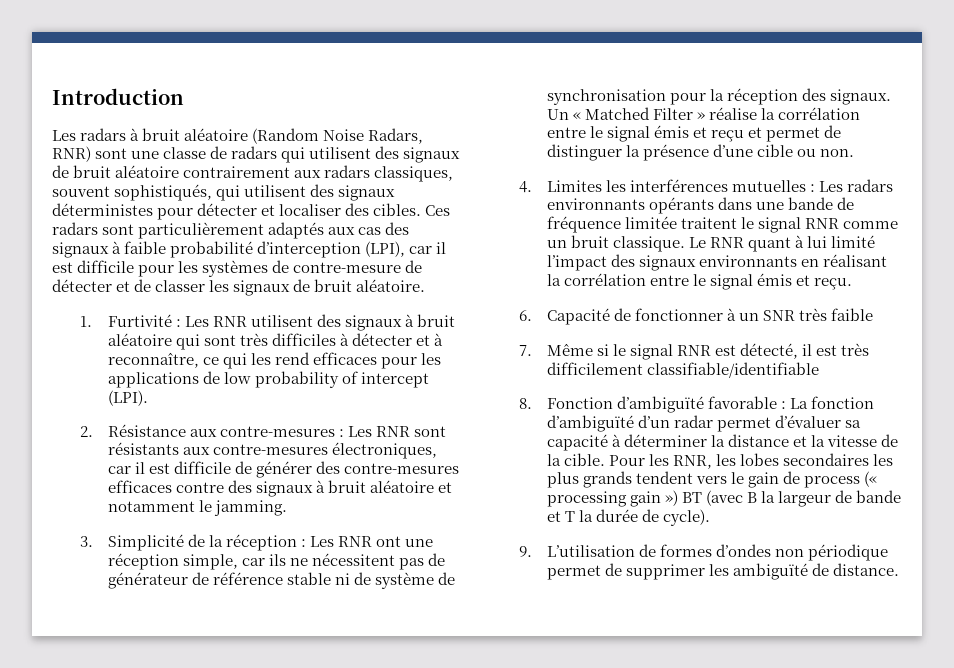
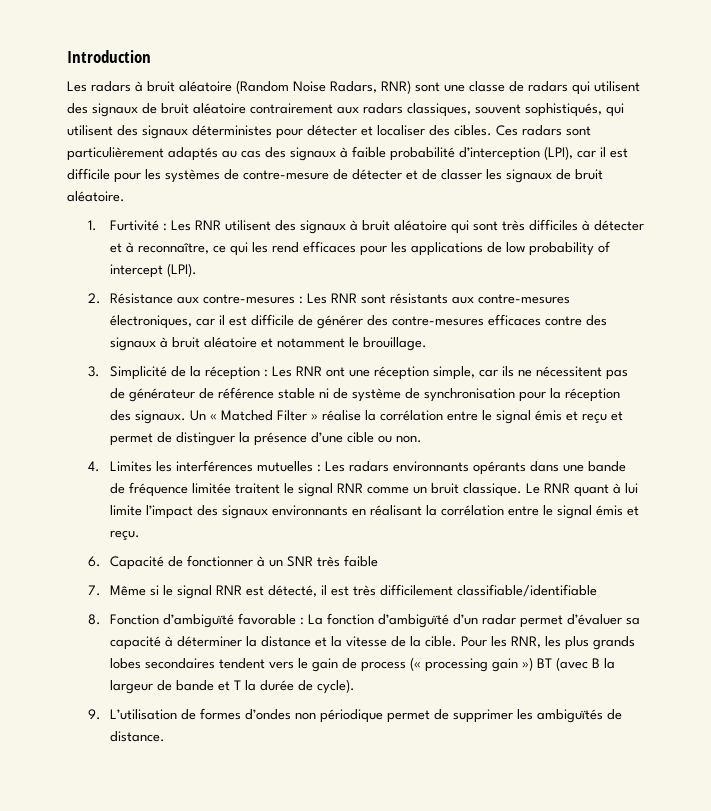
[328,227,356,235] aux -> [222,150,237,158] au
[213,500,287,516] jamming. -> [362,337,427,351] brouillage.
[830,235,875,248] limité -> [109,505,142,516] limite
[739,453,893,466] [546,471,632,488] lobes secondaires les plus grands -> [564,636,635,650] [109,658,215,669] plus grands lobes secondaires
[732,563,808,580] ambiguïté -> [536,709,603,723] ambiguïtés

